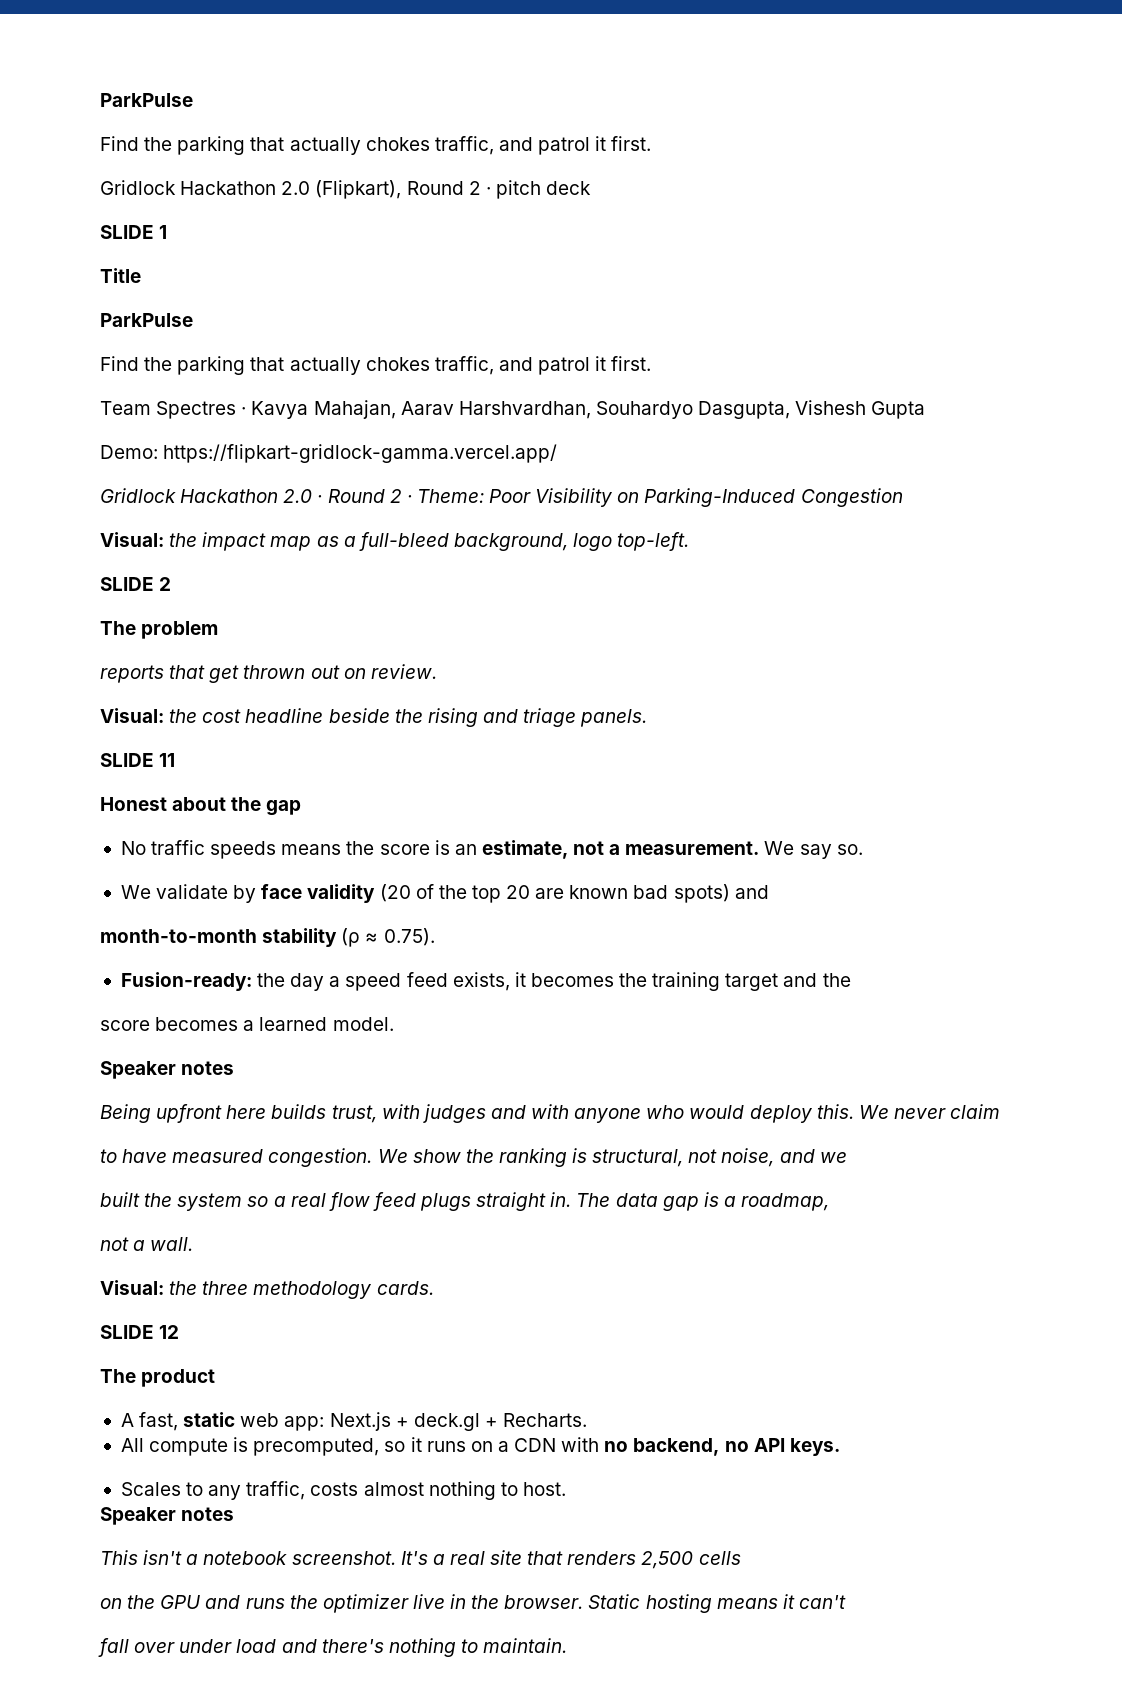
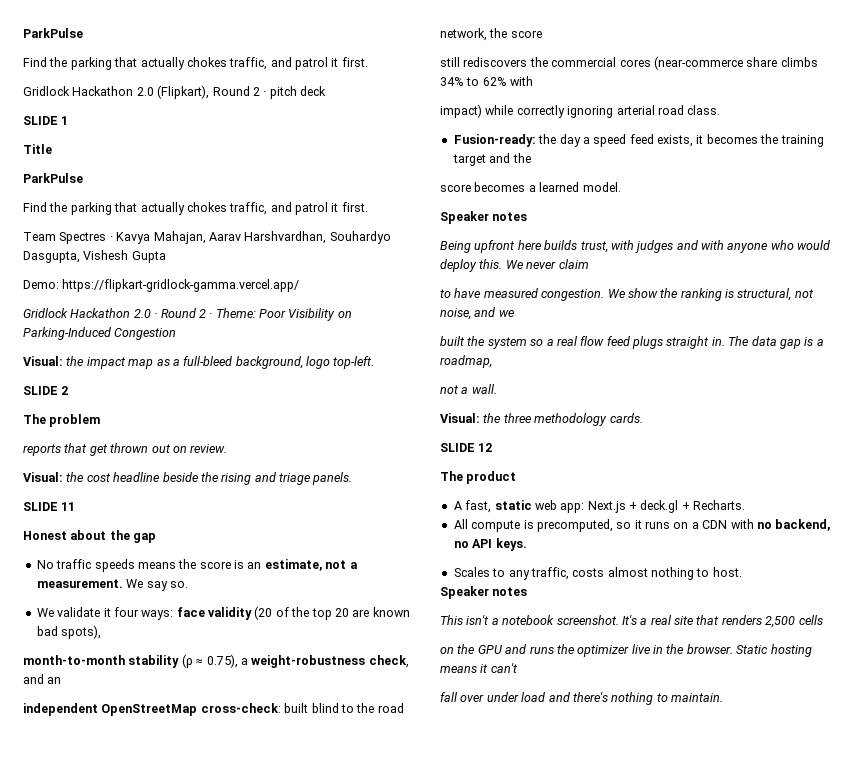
[233,885,257,903] by -> [103,607,174,620] it four ways:
[673,884,769,903] spots) and -> [61,625,102,639] spots),
[383,928,435,946] 0.75). -> [206,654,409,668] [23,674,62,684] [23,703,404,716] [440,28,542,41] [440,56,818,70] [440,76,534,86] [440,104,721,118] 0.75), a weight-robustness check, and an // independent OpenStreetMap cross-check: built blind to the road network, the score // still rediscovers the commercial cores (near-commerce share climbs 34% to 62% with // impact) while correctly ignoring arterial road class.

